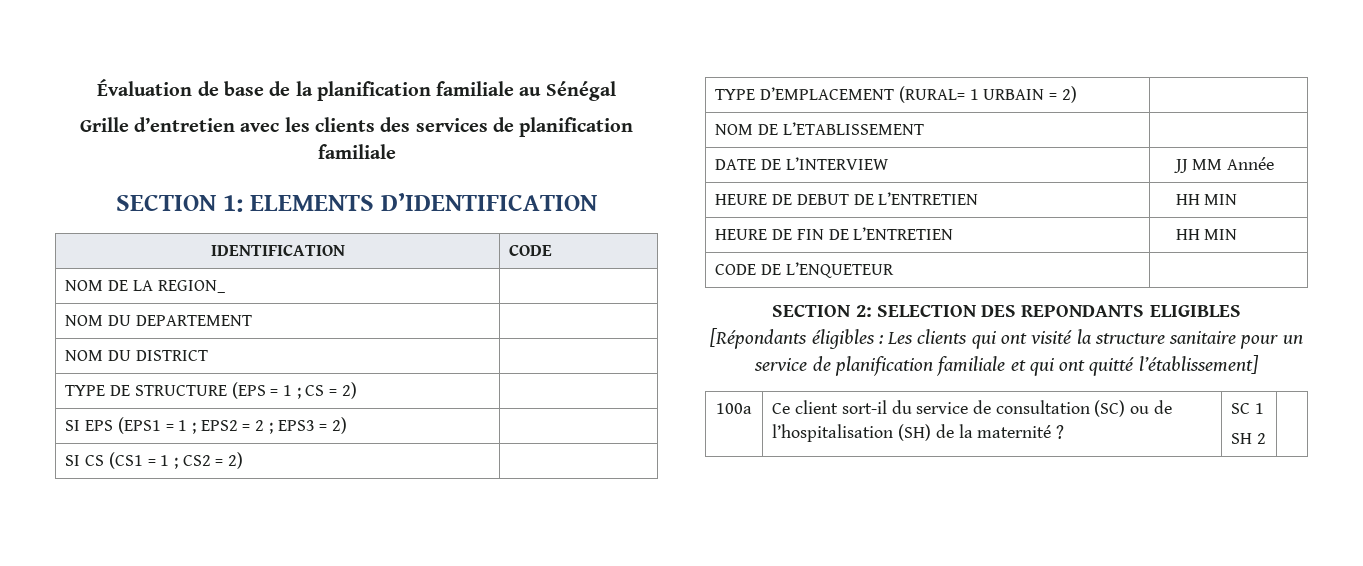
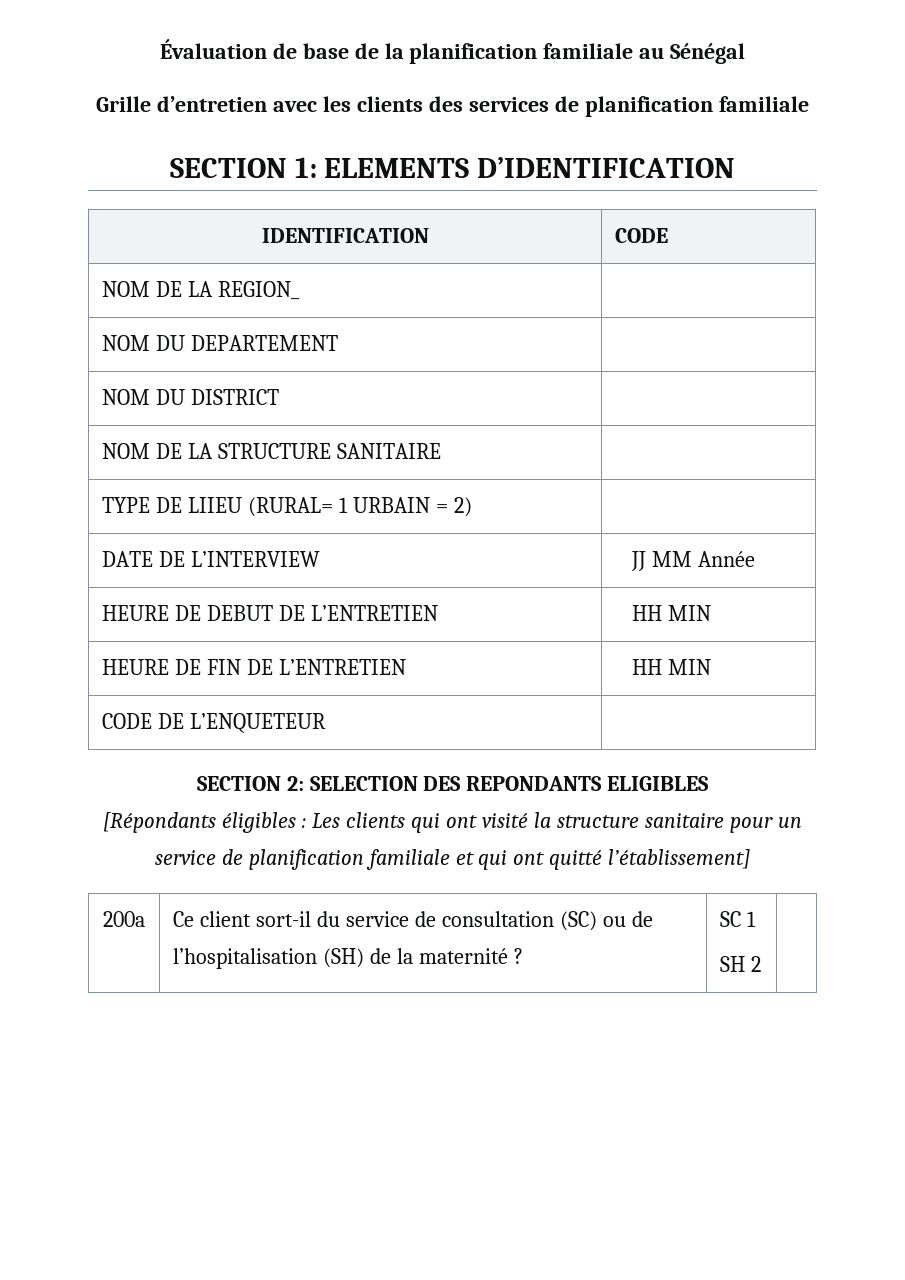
[65,382,357,399] [65,417,348,434] [65,452,244,469] [715,87,895,100] TYPE DE STRUCTURE (EPS = 1 ; CS = 2) | // SI EPS (EPS1 = 1 ; EPS2 = 2 ; EPS3 = 2) | // SI CS (CS1 = 1 ; CS2 = 2) | // TYPE D’EMPLACEMENT -> [102,443,442,459] [102,497,243,513] NOM DE LA STRUCTURE SANITAIRE | // TYPE DE LIIEU
[715,122,924,135] // NOM DE L’ETABLISSEMENT | -> (472, 507) none
[716,403,752,414] 100a -> [103,911,145,927] 200a

